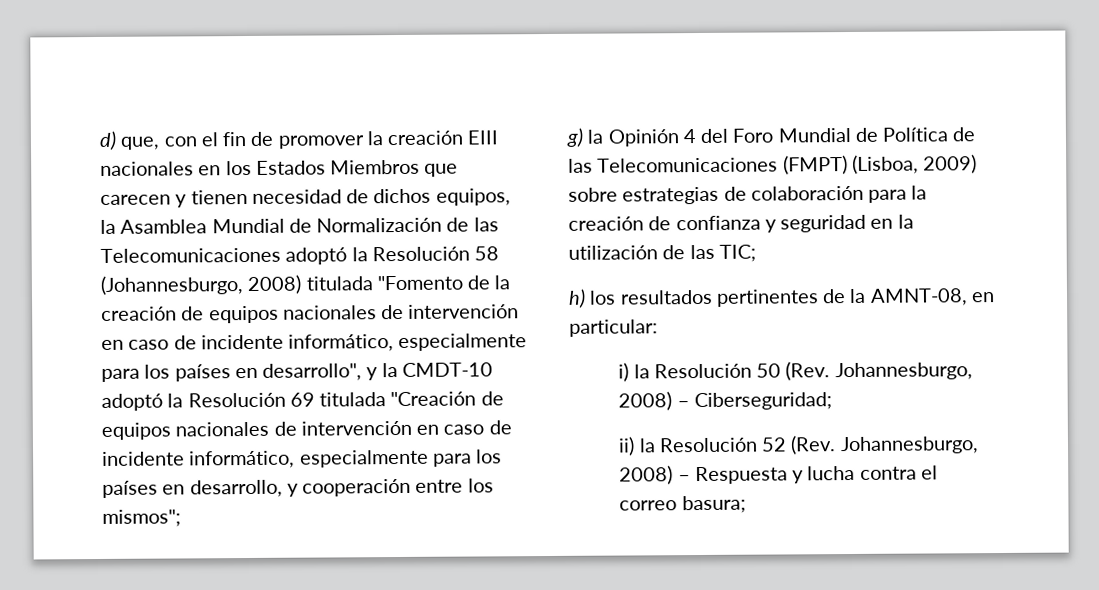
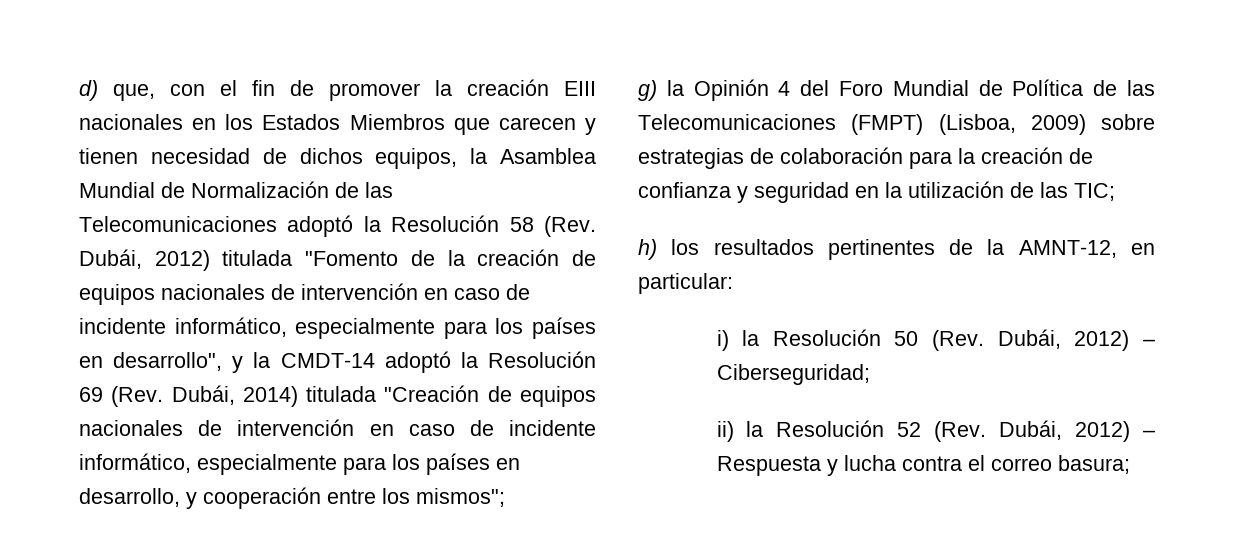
[100,274,302,295] (Johannesburgo, 2008) -> [543,216,596,237] [79,249,210,271] (Rev. Dubái, 2012)
[401,362,493,377] CMDT-10 -> [280,353,375,368] CMDT-14
(315, 399) none -> [111,385,298,407] (Rev. Dubái, 2014)
[869,288,968,306] AMNT-08, -> [1018,240,1117,258] AMNT-12,
[834,362,973,381] [618,391,673,411] Johannesburgo, 2008) -> [997,329,1130,351] Dubái, 2012)
[839,436,979,455] [619,465,674,485] Johannesburgo, 2008) -> [999,420,1131,442] Dubái, 2012)

